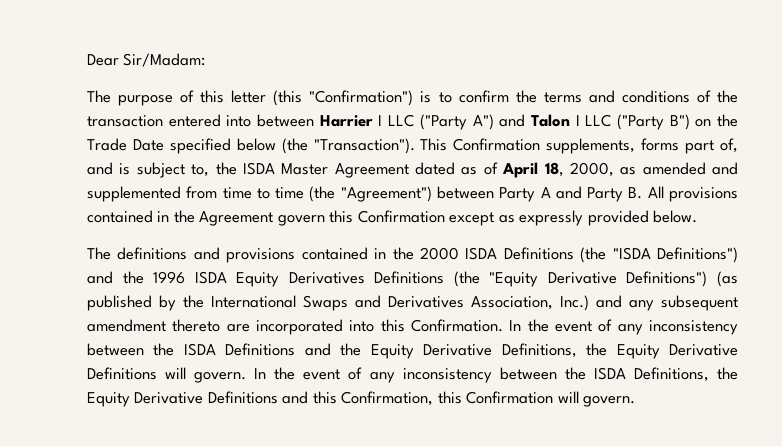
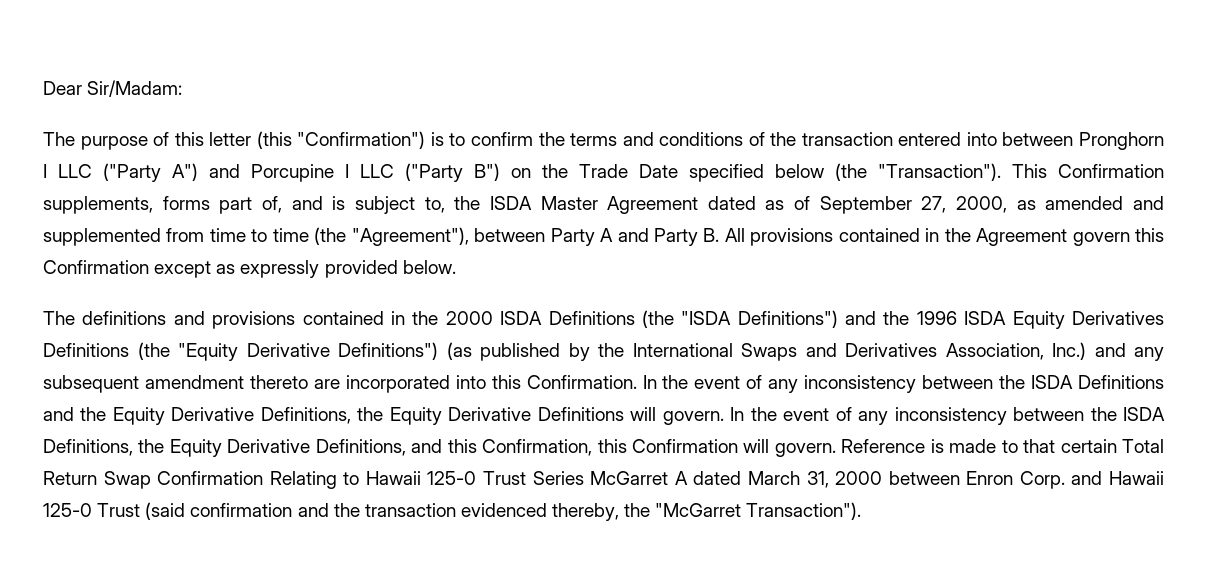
[319,115,373,127] Harrier -> [1078,132,1164,150] Pronghorn
[530,114,570,127] Talon -> [251,164,334,182] Porcupine
[502,162,564,178] April 18, -> [819,196,947,214] September 27,
[340,186,432,202] "Agreement") -> [351,227,469,246] "Agreement"),
[207,391,278,404] Definitions -> [315,439,406,456] Definitions,
(636, 401) none -> [841,439,1164,453] [43,471,1164,489] [43,502,862,521] Reference is made to that certain Total Return Swap Confirmation Relating to Hawaii 125-0 Trust Series McGarret A dated March 31, 2000 between Enron Corp. and Hawaii 125-0 Trust (said confirmation and the transaction evidenced thereby, the "McGarret Transaction").

